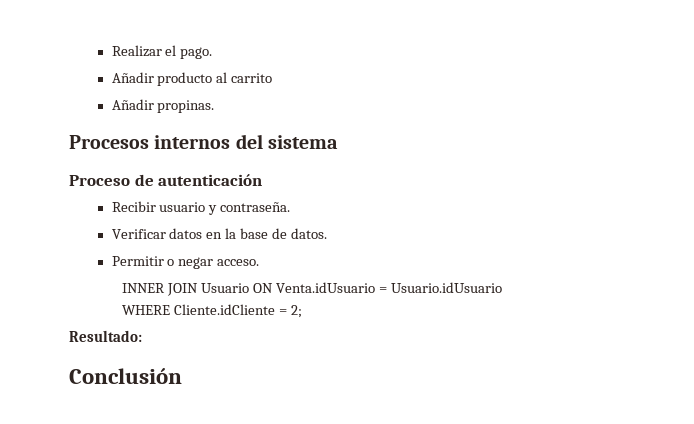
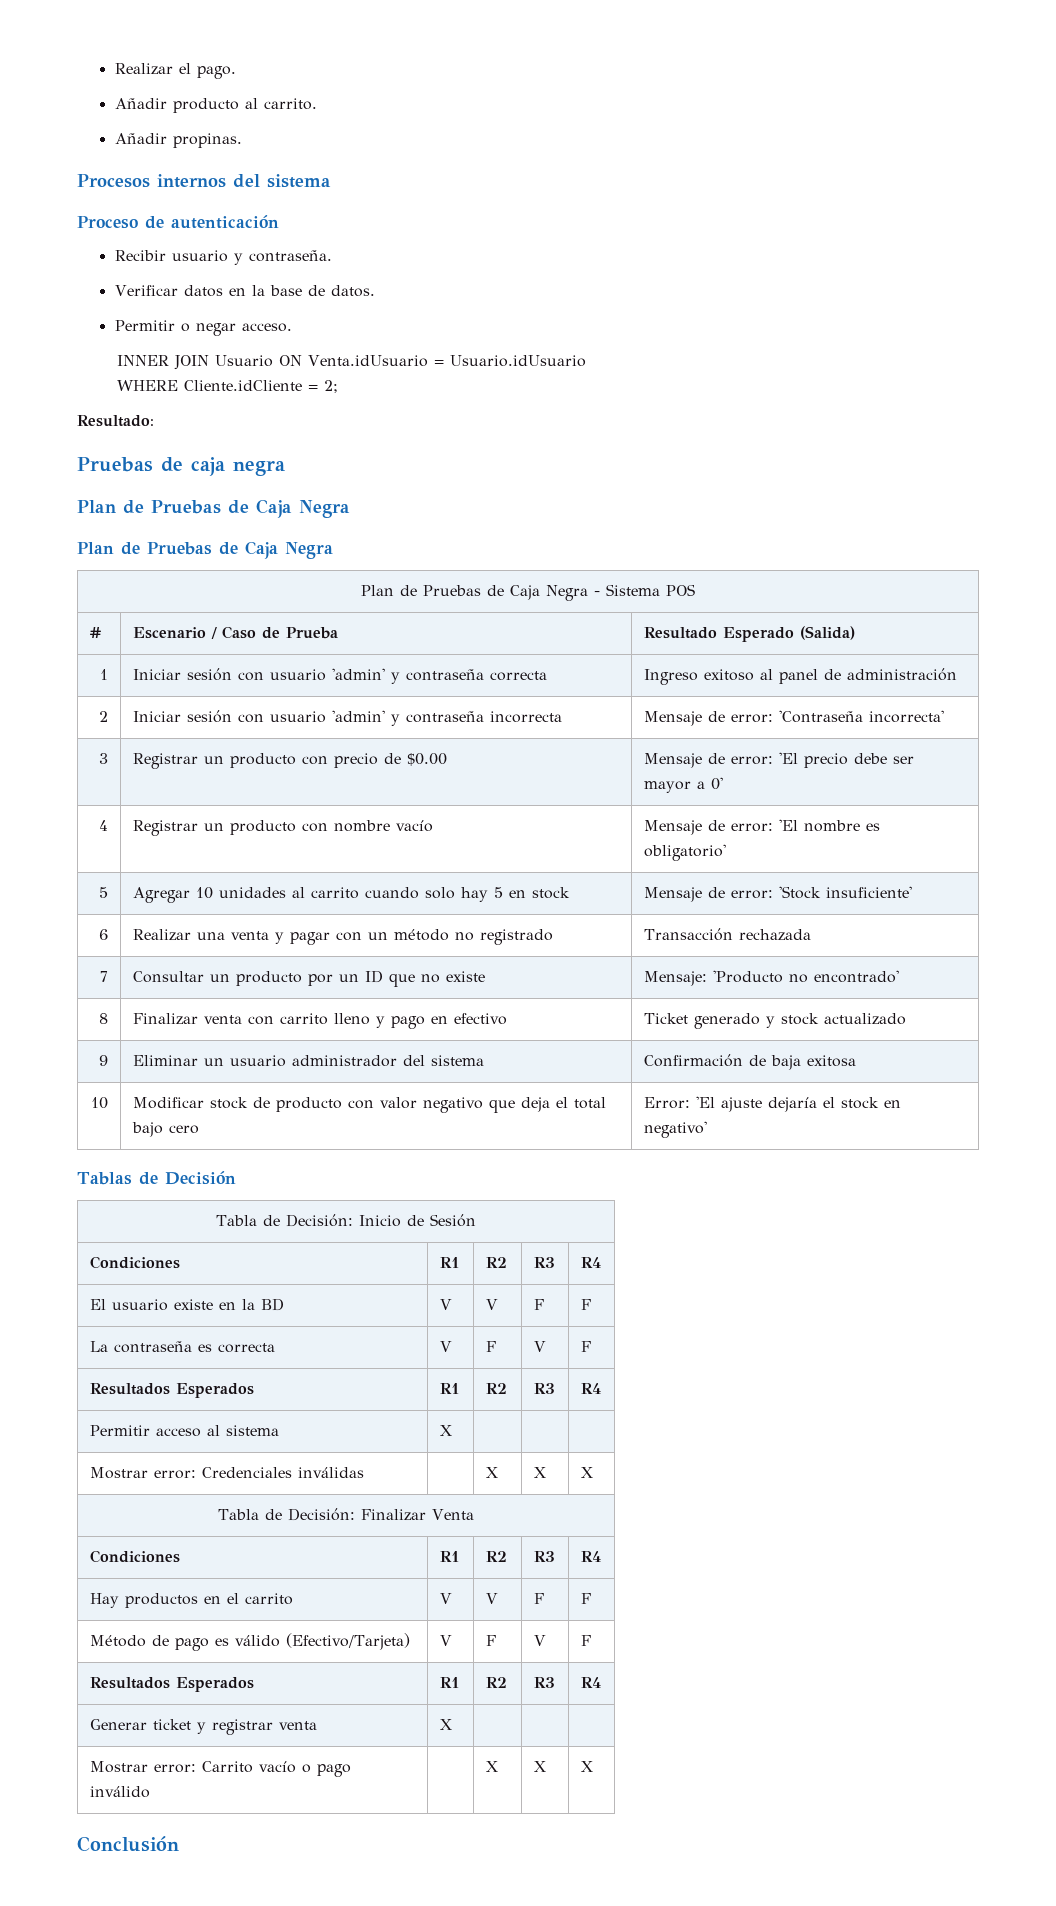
[231,73,273,83] carrito -> [263,98,317,110] carrito.
(142, 336) none -> [77,457,285,476] [77,499,350,518] [77,541,333,559] [361,584,695,601] [89,627,101,638] [132,626,338,639] [643,626,855,642] [100,669,109,680] [132,668,547,684] [643,668,957,685] [99,711,109,722] [132,710,562,726] [643,710,944,726] [99,753,109,764] [132,753,447,769] [643,752,914,768] [643,777,723,793] [99,820,109,831] [132,820,433,836] [643,819,880,835] [643,844,726,861] [99,887,109,898] [132,887,570,903] [643,886,912,902] [99,929,109,940] [132,929,553,945] [643,928,811,941] [100,971,109,982] [132,970,485,987] [643,970,899,986] [99,1013,109,1024] [132,1013,507,1029] [643,1013,906,1029] [99,1055,109,1066] [132,1055,484,1067] [643,1054,856,1070] [91,1097,109,1109] [132,1097,606,1113] [131,1122,199,1137] [643,1096,901,1112] [643,1121,707,1138] [77,1171,236,1185] [216,1214,476,1227] [89,1256,180,1269] [439,1257,460,1268] [485,1257,507,1268] [533,1257,555,1268] [580,1257,601,1268] [89,1298,284,1311] [439,1299,452,1310] [485,1299,498,1310] [533,1299,544,1310] [580,1299,591,1310] [89,1341,275,1353] [439,1341,452,1352] [485,1341,496,1352] [533,1341,546,1352] [580,1341,591,1352] [89,1383,254,1398] [439,1383,460,1394] [485,1383,507,1394] [533,1383,555,1394] [580,1383,601,1394] [89,1425,279,1437] [439,1425,452,1436] [89,1467,364,1479] [485,1467,498,1478] [533,1467,546,1478] [580,1467,593,1478] [218,1508,474,1521] [89,1550,180,1563] [439,1551,460,1562] [485,1551,507,1562] [533,1551,555,1562] [580,1551,601,1562] [89,1593,293,1608] [439,1593,452,1604] [485,1593,498,1604] [533,1593,544,1604] [580,1593,591,1604] [89,1633,410,1651] [439,1635,452,1646] [485,1635,496,1646] [533,1635,546,1646] [580,1635,591,1646] [89,1677,254,1692] [439,1677,460,1688] [485,1677,507,1688] [533,1677,555,1688] [580,1677,601,1688] [89,1719,317,1735] [439,1719,452,1730] [89,1761,351,1777] [89,1786,150,1798] [485,1761,498,1772] [533,1761,546,1772] [580,1761,593,1772] // Pruebas de caja negra // Plan de Pruebas de Caja Negra // Plan de Pruebas de Caja Negra // Plan de Pruebas de Caja Negra - Sistema POS // # | Escenario / Caso de Prueba | Resultado Esperado (Salida) // 1 | Iniciar sesión con usuario 'admin' y contraseña correcta | Ingreso exitoso al panel de administración // 2 | Iniciar sesión con usuario 'admin' y contraseña incorrecta | Mensaje de error: 'Contraseña incorrecta' // 3 | Registrar un producto con precio de $0.00 | Mensaje de error: 'El precio debe ser mayor a 0' // 4 | Registrar un producto con nombre vacío | Mensaje de error: 'El nombre es obligatorio' // 5 | Agregar 10 unidades al carrito cuando solo hay 5 en stock | Mensaje de error: 'Stock insuficiente' // 6 | Realizar una venta y pagar con un método no registrado | Transacción rechazada // 7 | Consultar un producto por un ID que no existe | Mensaje: 'Producto no encontrado' // 8 | Finalizar venta con carrito lleno y pago en efectivo | Ticket generado y stock actualizado // 9 | Eliminar un usuario administrador del sistema | Confirmación de baja exitosa // 10 | Modificar stock de producto con valor negativo que deja el total bajo cero | Error: 'El ajuste dejaría el stock en negativo' // Tablas de Decisión // Tabla de Decisión: Inicio de Sesión // Condiciones | R1 | R2 | R3 | R4 // El usuario existe en la BD | V | V | F | F // La contraseña es correcta | V | F | V | F // Resultados Esperados | R1 | R2 | R3 | R4 // Permitir acceso al sistema | X | | | // Mostrar error: Credenciales inválidas | | X | X | X // Tabla de Decisión: Finalizar Venta // Condiciones | R1 | R2 | R3 | R4 // Hay productos en el carrito | V | V | F | F // Método de pago es válido (Efectivo/Tarjeta) | V | F | V | F // Resultados Esperados | R1 | R2 | R3 | R4 // Generar ticket y registrar venta | X | | | // Mostrar error: Carrito vacío o pago inválido | | X | X | X

